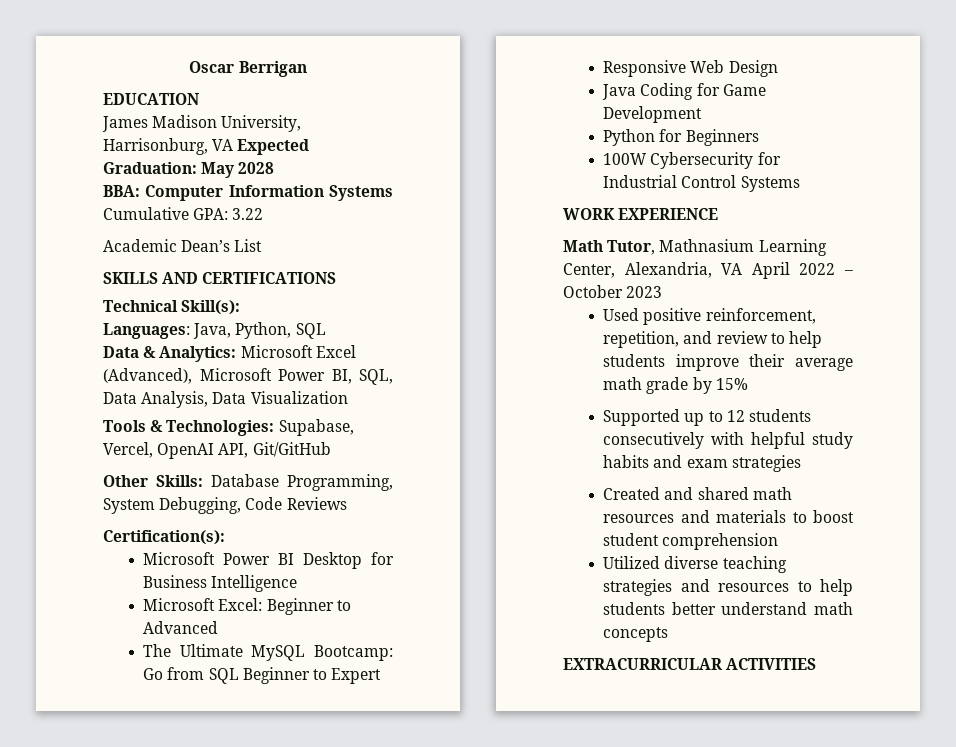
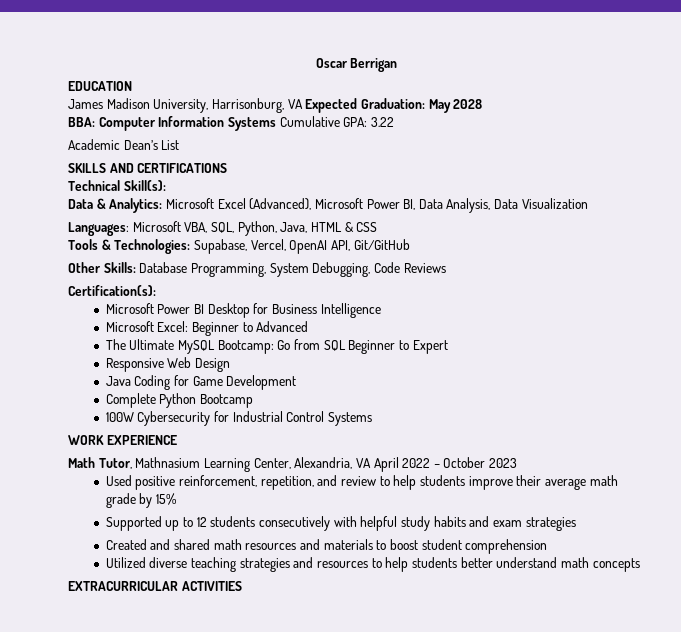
[103,322,326,339] // Languages: Java, Python, SQL -> (166, 185) none
[359,369,393,385] SQL, -> (416, 204) none
(348, 397) none -> [68,221,378,236] // Languages: Microsoft VBA, SQL, Python, Java, HTML & CSS
[603,129,759,146] Python for Beginners -> [105,393,254,408] Complete Python Bootcamp

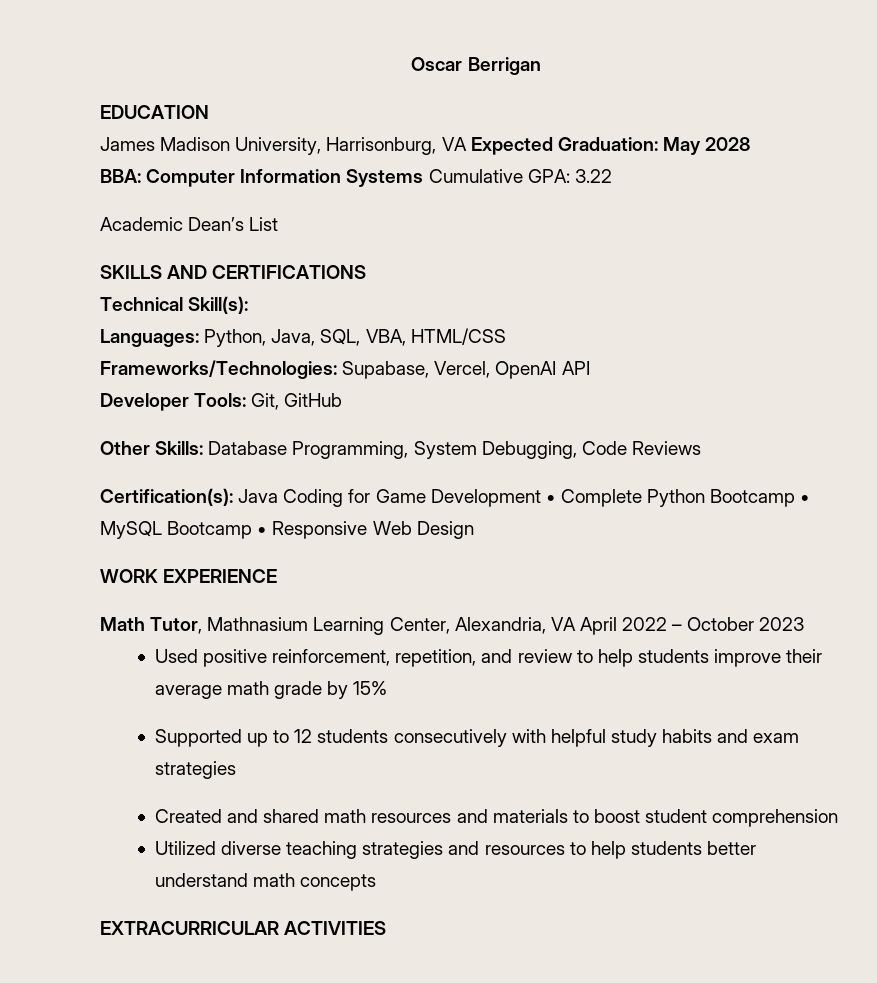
[68,198,588,213] [68,221,378,236] [68,239,410,254] Data & Analytics: Microsoft Excel (Advanced), Microsoft Power BI, Data Analysis, Data Visualization // Languages: Microsoft VBA, SQL, Python, Java, HTML & CSS // Tools & Technologies: Supabase, Vercel, OpenAI API, Git/GitHub -> [100,328,506,347] [100,360,590,379] [100,393,343,411] Languages: Python, Java, SQL, VBA, HTML/CSS // Frameworks/Technologies: Supabase, Vercel, OpenAI API // Developer Tools: Git, GitHub
[105,303,381,318] [105,321,309,336] [105,339,448,354] [105,357,231,372] // Microsoft Power BI Desktop for Business Intelligence // Microsoft Excel: Beginner to Advanced // The Ultimate MySQL Bootcamp: Go from SQL Beginner to Expert // Responsive Web Design // -> (233, 497) none
(297, 382) // -> [545,495,556,503] •
[105,411,373,426] // 100W Cybersecurity for Industrial Control Systems -> [800,495,811,503] [100,521,474,539] • MySQL Bootcamp • Responsive Web Design

